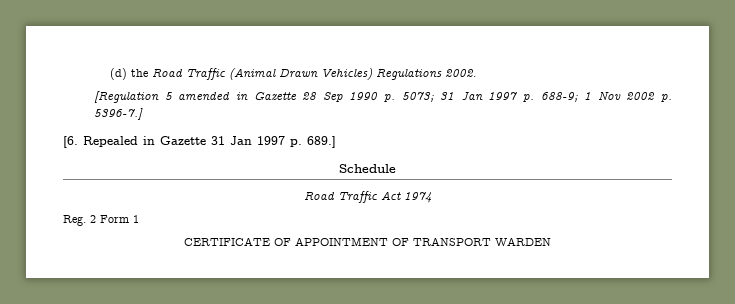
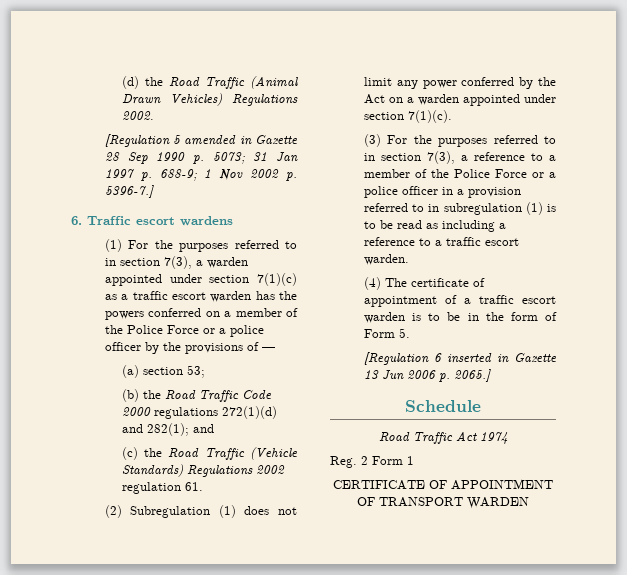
[63,136,336,148] [6. Repealed in Gazette 31 Jan 1997 p. 689.] -> [71,216,233,226] [104,239,297,252] [104,256,248,269] [104,273,297,286] [104,291,297,302] [104,308,298,320] [104,325,264,337] [104,342,275,354] [121,365,205,378] [121,389,272,402] [121,406,277,419] [121,423,214,436] [121,447,298,460] [121,464,285,477] [121,482,203,494] [104,505,297,518] [363,77,556,89] [363,94,556,106] [363,110,452,123] [363,134,556,147] [363,151,556,164] [363,169,556,178] [363,186,521,198] [363,202,556,215] [363,220,506,232] [363,237,519,246] [363,254,409,265] [363,277,485,290] [363,295,556,307] [363,312,557,323] [363,328,410,338] [363,352,557,365] [363,369,491,382] 6. Traffic escort wardens // (1) For the purposes referred to in section 7(3), a warden appointed under section 7(1)(c) as a traffic escort warden has the powers conferred on a member of the Police Force or a police officer by the provisions of — // (a) section 53; // (b) the Road Traffic Code 2000 regulations 272(1)(d) and 282(1); and // (c) the Road Traffic (Vehicle Standards) Regulations 2002 regulation 61. // (2) Subregulation (1) does not limit any power conferred by the Act on a warden appointed under section 7(1)(c). // (3) For the purposes referred to in section 7(3), a reference to a member of the Police Force or a police officer in a provision referred to in subregulation (1) is to be read as including a reference to a traffic escort warden. // (4) The certificate of appointment of a traffic escort warden is to be in the form of Form 5. // [Regulation 6 inserted in Gazette 13 Jun 2006 p. 2065.]

